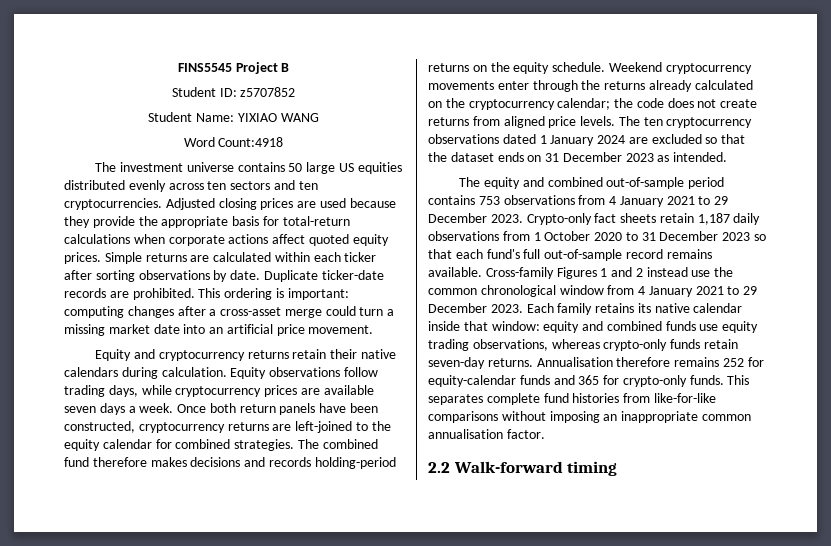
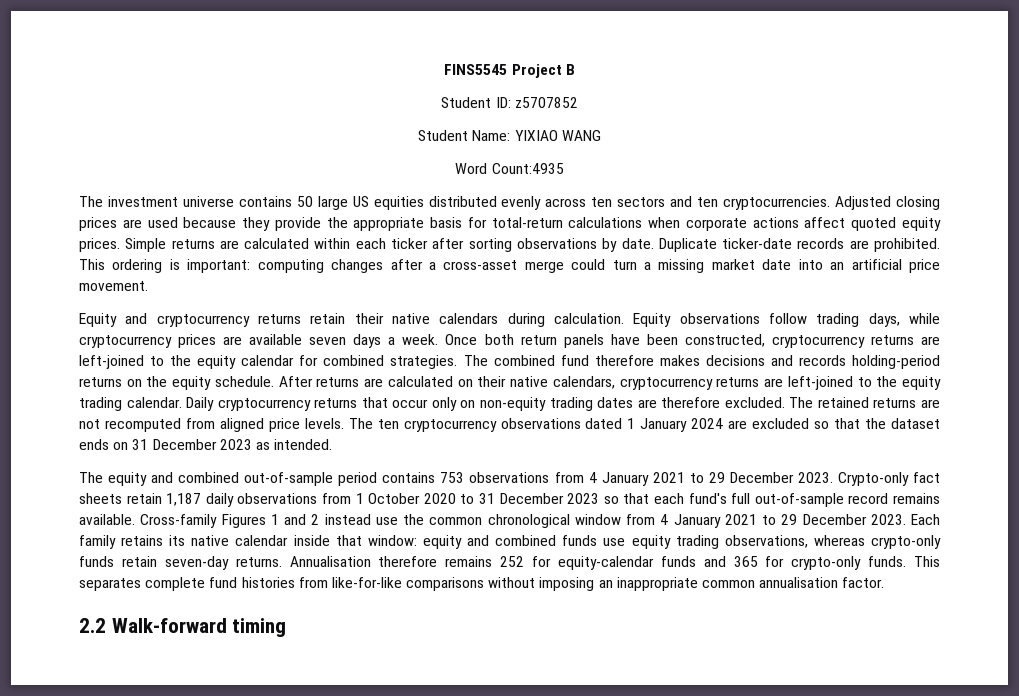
[218,137,284,147] Count:4918 -> [491,163,564,174] Count:4935
[608,62,752,74] [428,80,753,92] [428,98,758,110] [428,117,469,126] Weekend cryptocurrency movements enter through the returns already calculated on the cryptocurrency calendar; the code does not create returns -> [278,376,941,390] [79,397,940,411] [79,418,181,432] After returns are calculated on their native calendars, cryptocurrency returns are left-joined to the equity trading calendar. Daily cryptocurrency returns that occur only on non-equity trading dates are therefore excluded. The retained returns are not recomputed

